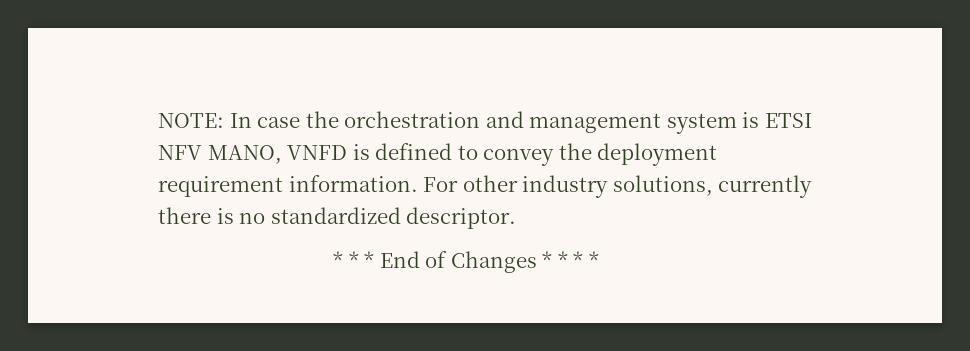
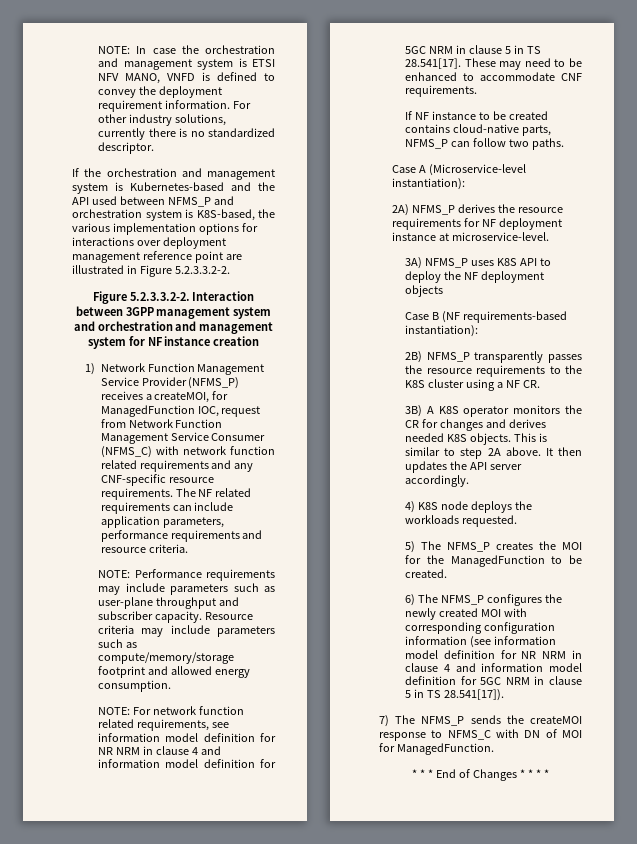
(517, 218) none -> [72,168,275,180] [72,182,275,194] [72,196,234,207] [72,209,275,221] [72,223,258,235] [72,237,226,249] [72,251,242,263] [72,265,230,277] [92,291,255,304] [75,306,272,319] [73,321,274,334] [87,336,260,349] [85,363,265,375] [100,377,240,389] [100,391,229,403] [100,405,261,417] [100,419,223,428] [100,432,266,444] [100,446,275,458] [100,460,254,472] [100,474,214,486] [100,488,252,500] [100,502,234,514] [100,516,224,528] [100,530,263,542] [100,544,188,553] [98,569,275,581] [98,583,275,595] [98,597,239,609] [98,611,253,623] [98,625,275,637] [98,639,138,648] [98,652,235,664] [98,666,250,678] [98,680,172,692] [98,706,244,715] [98,719,229,731] [98,733,276,742] [98,746,221,755] [98,759,276,768] [405,45,541,54] [405,58,582,70] [405,72,582,81] [405,85,478,97] [405,111,548,120] [405,124,551,136] [405,138,564,150] [392,164,526,176] [392,178,466,190] [392,204,563,216] [392,218,562,230] [392,232,549,241] [405,257,551,269] [405,271,544,283] [405,285,444,297] [405,311,567,323] [405,325,479,337] [405,351,582,363] [405,365,582,377] [405,379,540,391] [405,405,582,417] [405,419,546,431] [405,433,547,445] [405,447,582,459] [405,461,522,473] [405,475,470,487] [405,501,532,513] [405,515,518,527] [405,541,582,553] [405,555,582,567] [405,569,448,578] [405,594,562,606] [405,608,527,620] [405,622,556,634] [405,636,556,648] [405,650,582,659] [405,663,582,672] [405,676,582,685] [405,689,504,701] [379,715,582,727] [379,729,582,741] [379,743,494,755] // If the orchestration and management system is Kubernetes-based and the API used between NFMS_P and orchestration system is K8S-based, the various implementation options for interactions over deployment management reference point are illustrated in Figure 5.2.3.3.2-2. // Figure 5.2.3.3.2-2. Interaction between 3GPP management system and orchestration and management system for NF instance creation // 1) Network Function Management Service Provider (NFMS_P) receives a createMOI, for ManagedFunction IOC, request from Network Function Management Service Consumer (NFMS_C) with network function related requirements and any CNF-specific resource requirements. The NF related requirements can include application parameters, performance requirements and resource criteria. // NOTE: Performance requirements may include parameters such as user-plane throughput and subscriber capacity. Resource criteria may include parameters such as compute/memory/storage footprint and allowed energy consumption. // NOTE: For network function related requirements, see information model definition for NR NRM in clause 4 and information model definition for 5GC NRM in clause 5 in TS 28.541[17]. These may need to be enhanced to accommodate CNF requirements. // If NF instance to be created contains cloud-native parts, NFMS_P can follow two paths. // Case A (Microservice-level instantiation): // 2A) NFMS_P derives the resource requirements for NF deployment instance at microservice-level. // 3A) NFMS_P uses K8S API to deploy the NF deployment objects // Case B (NF requirements-based instantiation): // 2B) NFMS_P transparently passes the resource requirements to the K8S cluster using a NF CR. // 3B) A K8S operator monitors the CR for changes and derives needed K8S objects. This is similar to step 2A above. It then updates the API server accordingly. // 4) K8S node deploys the workloads requested. // 5) The NFMS_P creates the MOI for the ManagedFunction to be created. // 6) The NFMS_P configures the newly created MOI with corresponding configuration information (see information model definition for NR NRM in clause 4 and information model definition for 5GC NRM in clause 5 in TS 28.541[17]). // 7) The NFMS_P sends the createMOI response to NFMS_C with DN of MOI for ManagedFunction.

